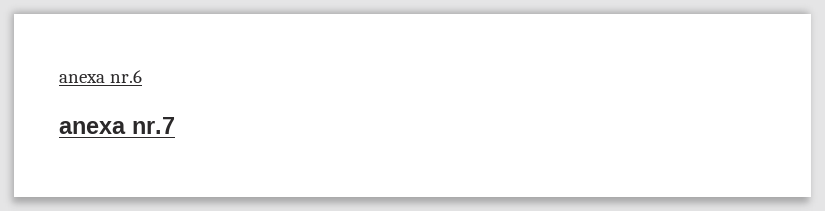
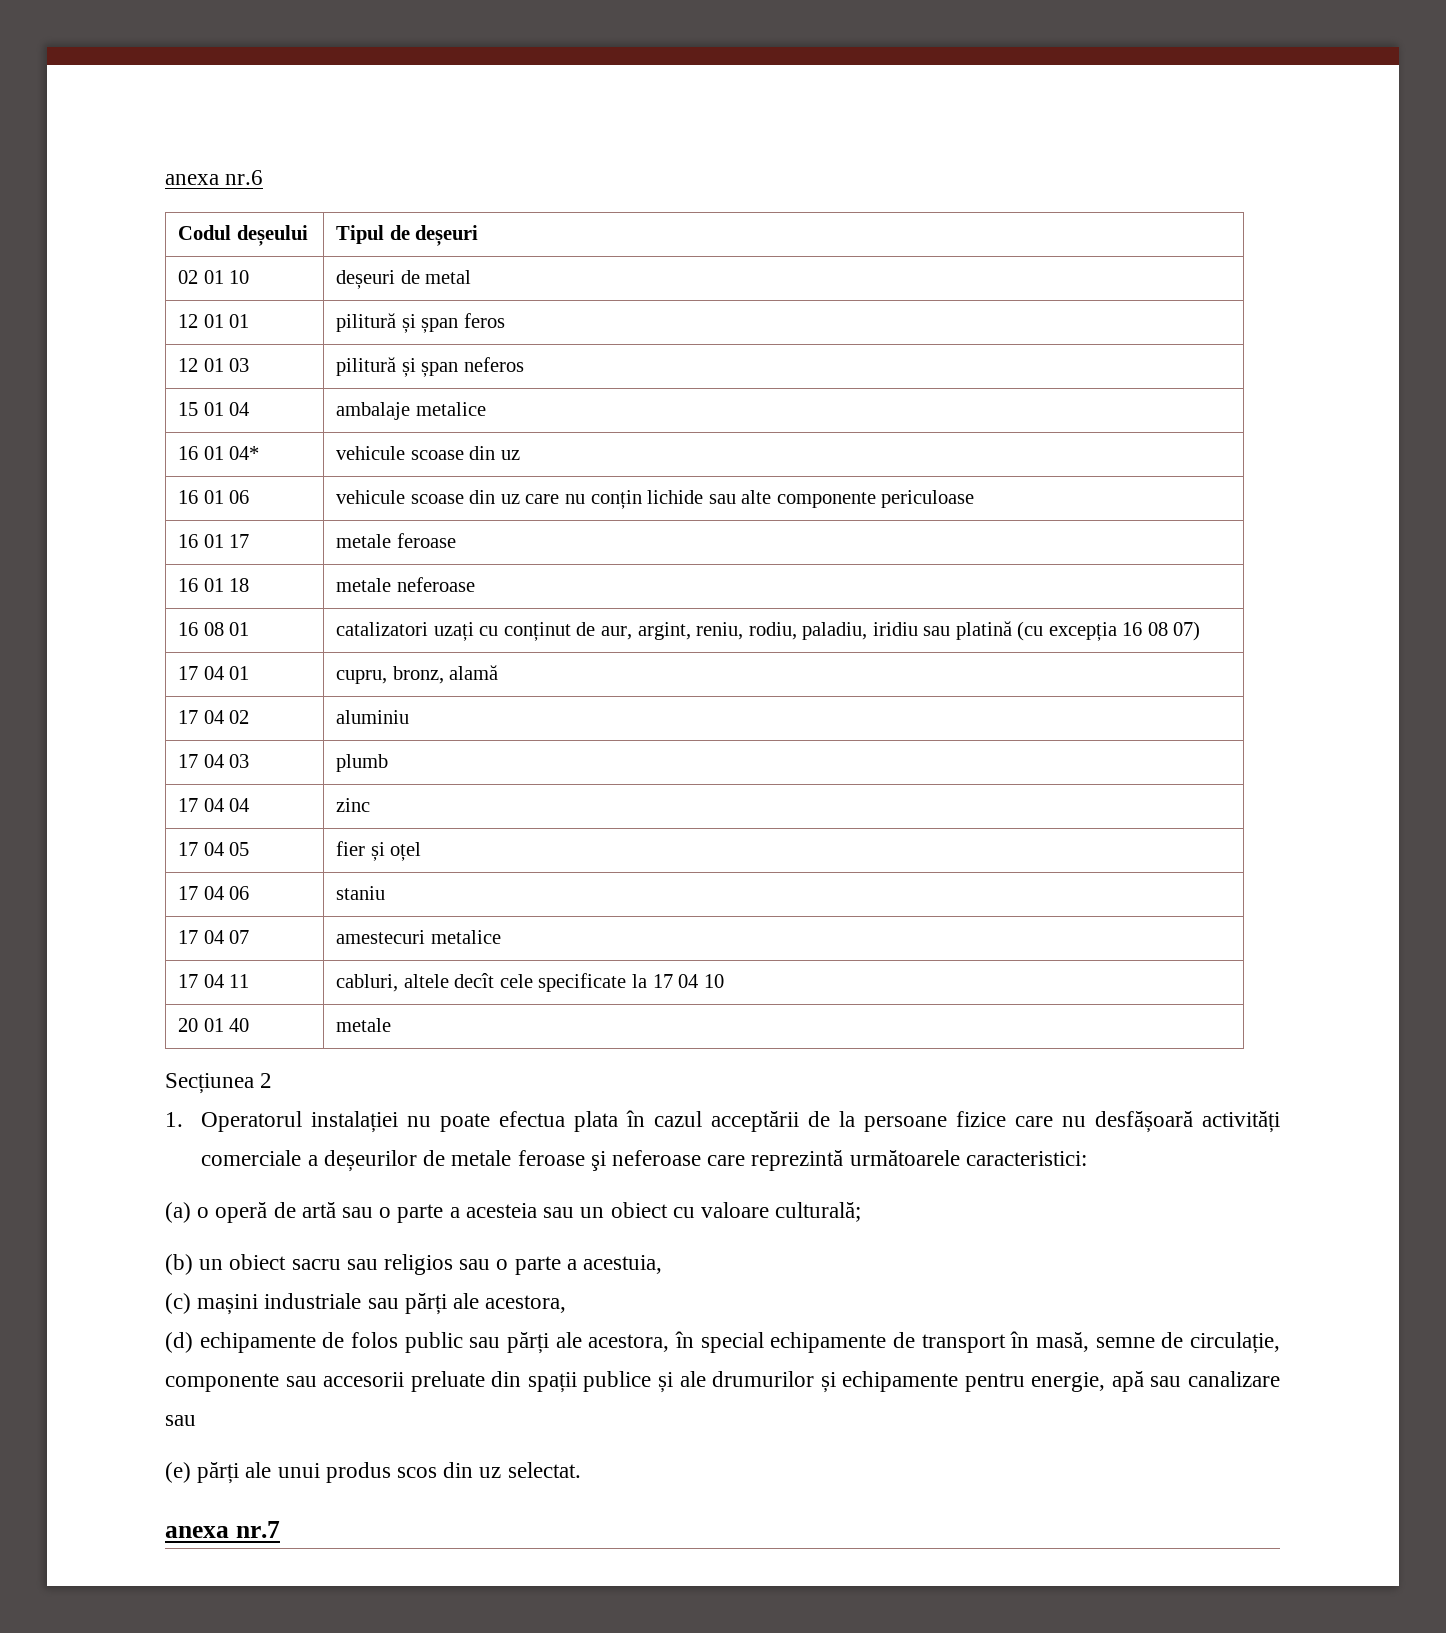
(143, 76) none -> [178,225,308,246] [336,225,479,246] [178,270,250,284] [336,270,472,289] [178,314,250,328] [336,313,505,333] [178,358,250,372] [336,357,524,377] [178,402,250,416] [336,402,486,420] [178,446,260,460] [336,446,520,460] [178,490,250,504] [336,490,975,509] [178,534,250,548] [336,533,456,548] [178,578,250,592] [336,577,475,592] [178,622,250,636] [336,621,1201,641] [178,666,250,680] [336,665,499,684] [178,710,250,724] [336,710,410,724] [178,754,250,768] [336,754,389,772] [178,798,250,812] [336,798,371,812] [178,842,250,856] [336,841,422,861] [178,886,250,900] [336,886,386,900] [178,930,250,944] [336,930,501,944] [178,974,250,988] [336,973,724,992] [178,1018,250,1032] [336,1018,392,1032] [165,1073,273,1094] [165,1110,1280,1133] [201,1150,1087,1172] [165,1202,862,1223] [165,1254,663,1275] [165,1293,567,1315] [165,1331,1280,1354] [165,1371,1280,1393] [165,1415,196,1426] [165,1462,581,1484] // Codul deșeului | Tipul de deșeuri // 02 01 10 | deșeuri de metal // 12 01 01 | pilitură și șpan feros // 12 01 03 | pilitură și șpan neferos // 15 01 04 | ambalaje metalice // 16 01 04* | vehicule scoase din uz // 16 01 06 | vehicule scoase din uz care nu conțin lichide sau alte componente periculoase // 16 01 17 | metale feroase // 16 01 18 | metale neferoase // 16 08 01 | catalizatori uzați cu conținut de aur, argint, reniu, rodiu, paladiu, iridiu sau platină (cu excepția 16 08 07) // 17 04 01 | cupru, bronz, alamă // 17 04 02 | aluminiu // 17 04 03 | plumb // 17 04 04 | zinc // 17 04 05 | fier și oțel // 17 04 06 | staniu // 17 04 07 | amestecuri metalice // 17 04 11 | cabluri, altele decît cele specificate la 17 04 10 // 20 01 40 | metale // Secțiunea 2 // 1. Operatorul instalației nu poate efectua plata în cazul acceptării de la persoane fizice care nu desfășoară activități comerciale a deșeurilor de metale feroase şi neferoase care reprezintă următoarele caracteristici: // (a) o operă de artă sau o parte a acesteia sau un obiect cu valoare culturală; // (b) un obiect sacru sau religios sau o parte a acestuia, // (c) mașini industriale sau părți ale acestora, // (d) echipamente de folos public sau părți ale acestora, în special echipamente de transport în masă, semne de circulație, componente sau accesorii preluate din spații publice și ale drumurilor și echipamente pentru energie, apă sau canalizare sau // (e) părți ale unui produs scos din uz selectat.

